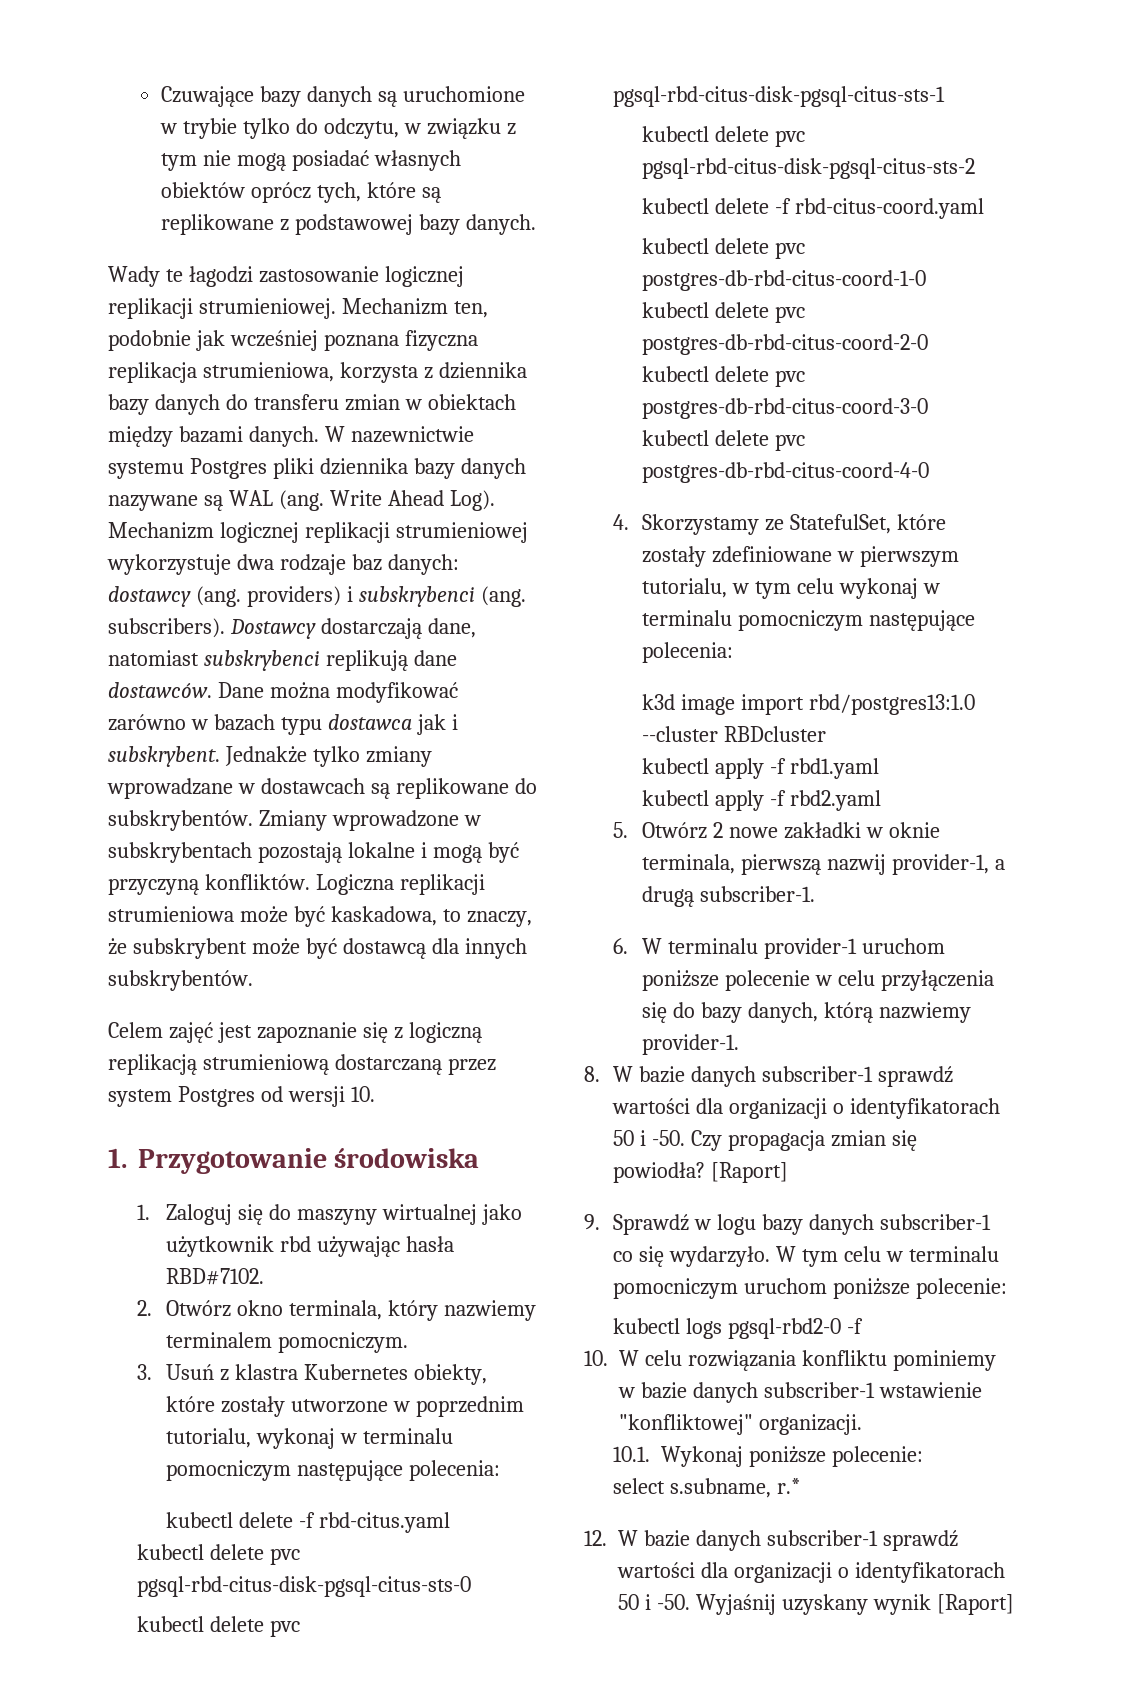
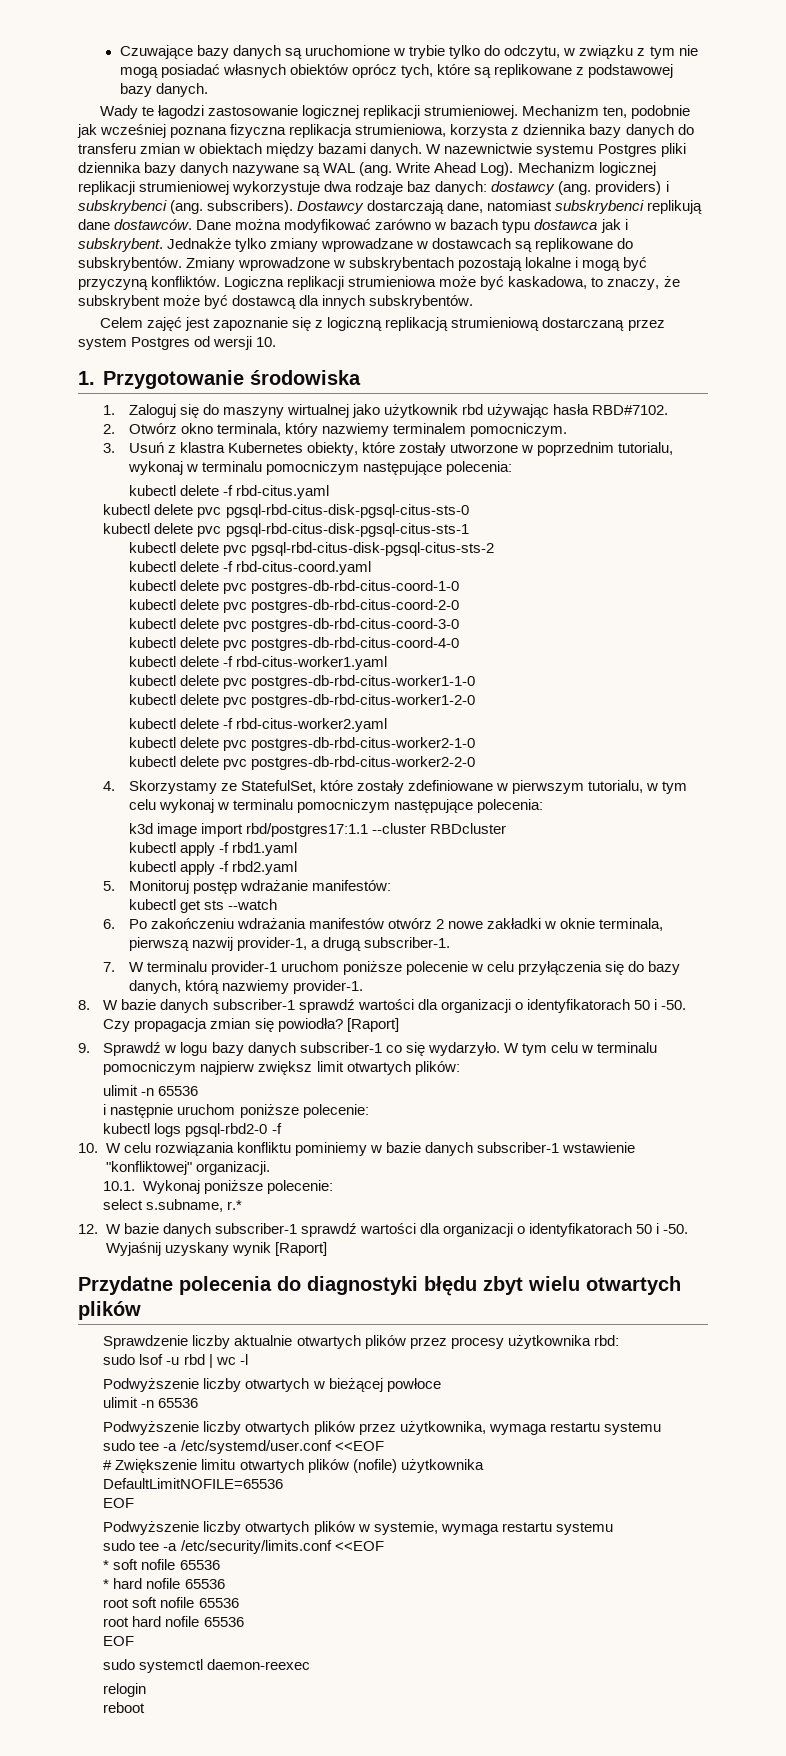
(930, 472) none -> [128,656,387,670] [128,675,475,689] [128,694,475,708] [128,718,387,732] [128,737,475,751] [128,756,475,770] // kubectl delete -f rbd-citus-worker1.yaml // kubectl delete pvc postgres-db-rbd-citus-worker1-1-0 // kubectl delete pvc postgres-db-rbd-citus-worker1-2-0 // kubectl delete -f rbd-citus-worker2.yaml // kubectl delete pvc postgres-db-rbd-citus-worker2-1-0 // kubectl delete pvc postgres-db-rbd-citus-worker2-2-0
[808,694,975,715] rbd/postgres13:1.0 -> [245,823,368,837] rbd/postgres17:1.1
[642,822,708,839] Otwórz -> [128,880,391,894] [128,899,277,913] [103,918,432,929] Monitoruj postęp wdrażanie manifestów: // kubectl get sts --watch // 6. Po zakończeniu wdrażania manifestów otwórz
[613,938,629,954] 6. -> [103,962,116,972] 7.
(739, 1288) none -> [200,1061,460,1075] [103,1085,199,1096] [103,1104,174,1118] najpierw zwiększ limit otwartych plików: // ulimit -n 65536 // i następnie
(1014, 1604) none -> [78,1276,681,1296] [78,1301,141,1320] [103,1335,619,1349] [103,1354,248,1368] [103,1378,441,1392] [103,1397,199,1408] [103,1421,661,1435] [103,1440,384,1454] [103,1459,484,1473] [103,1478,284,1489] [103,1498,135,1508] [103,1521,613,1535] [103,1540,384,1554] [103,1559,220,1570] [103,1578,225,1589] [103,1597,239,1608] [103,1616,244,1627] [103,1636,135,1646] [103,1659,311,1673] [103,1683,147,1697] [103,1702,146,1713] // Przydatne polecenia do diagnostyki błędu zbyt wielu otwartych plików // Sprawdzenie liczby aktualnie otwartych plików przez procesy użytkownika rbd: // sudo lsof -u rbd | wc -l // Podwyższenie liczby otwartych w bieżącej powłoce // ulimit -n 65536 // Podwyższenie liczby otwartych plików przez użytkownika, wymaga restartu systemu // sudo tee -a /etc/systemd/user.conf <<EOF // # Zwiększenie limitu otwartych plików (nofile) użytkownika // DefaultLimitNOFILE=65536 // EOF // Podwyższenie liczby otwartych plików w systemie, wymaga restartu systemu // sudo tee -a /etc/security/limits.conf <<EOF // * soft nofile 65536 // * hard nofile 65536 // root soft nofile 65536 // root hard nofile 65536 // EOF // sudo systemctl daemon-reexec // relogin // reboot

